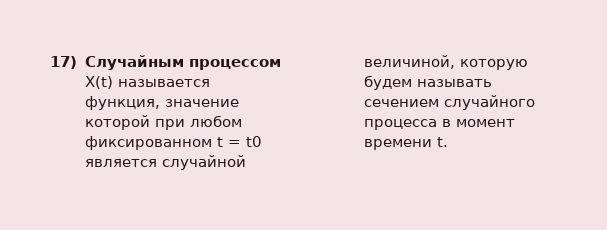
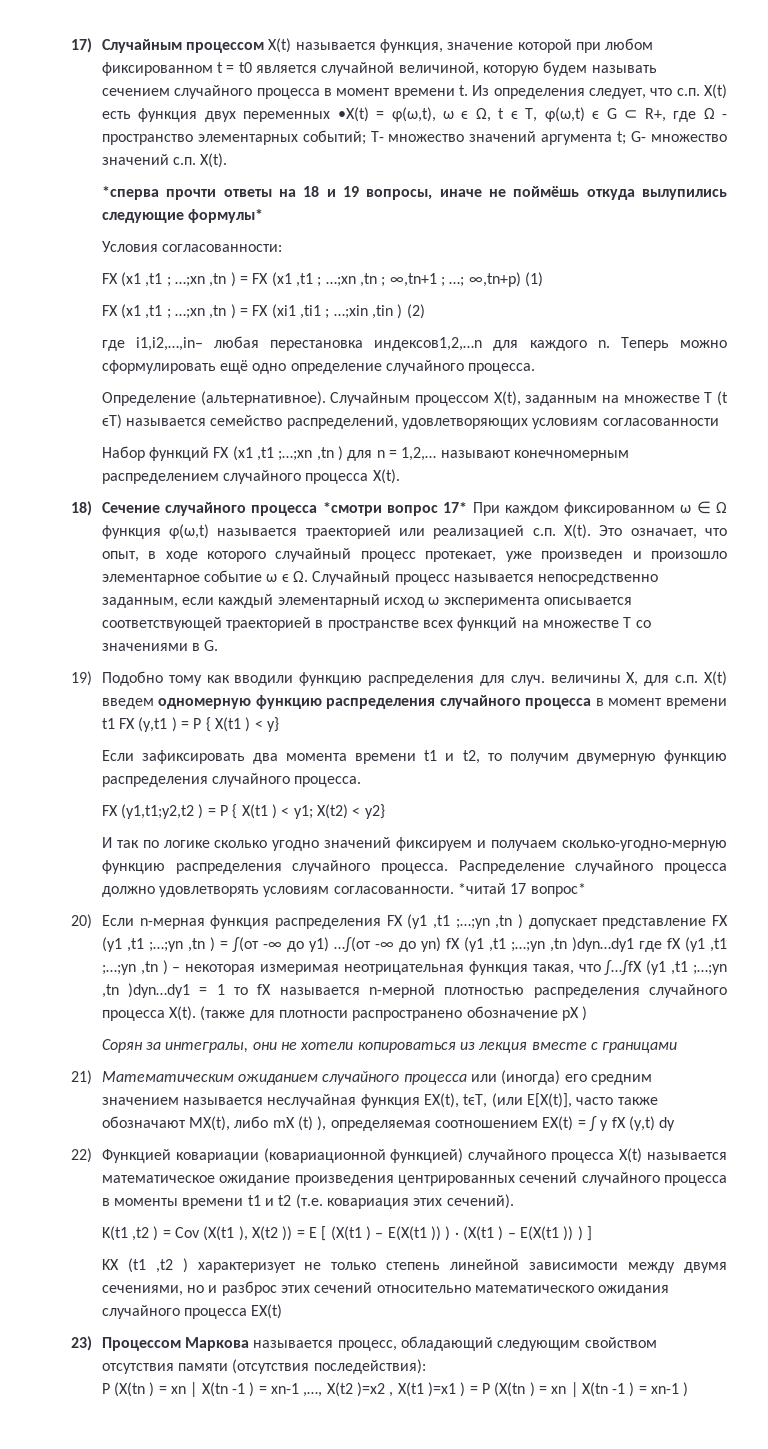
(448, 142) none -> [472,84,727,99] [101,107,728,122] [101,130,728,145] [101,153,228,168] [101,186,727,200] [101,209,264,223] [101,241,283,252] [101,272,543,287] [101,304,425,319] [101,336,727,351] [101,360,536,374] [101,391,728,406] [101,414,719,429] [101,446,629,461] [101,469,400,484] [71,501,727,516] [101,524,727,539] [101,548,728,562] [101,570,659,585] [101,594,633,608] [101,617,651,631] [101,640,219,651] [71,671,727,686] [101,695,727,709] [101,717,280,732] [101,750,728,764] [101,773,362,787] [101,804,385,819] [101,837,728,851] [101,860,727,874] [101,883,586,897] [71,914,728,929] [101,937,728,952] [101,960,728,975] [101,983,727,998] [101,1006,588,1021] [101,1039,678,1053] [71,1070,653,1085] [101,1093,658,1108] [101,1116,676,1131] [71,1148,727,1163] [101,1172,727,1186] [101,1194,514,1209] [101,1226,592,1241] [101,1258,727,1273] [101,1281,670,1296] [101,1304,283,1319] [71,1336,657,1351] [101,1359,426,1374] [101,1382,689,1397] Из определения следует, что c.п. X(t) есть функция двух переменных •X(t) = φ(ω,t), ω ϵ Ω, t ϵ T, φ(ω,t) ϵ G ⊂ R+, где Ω - пространство элементарных событий; Т- множество значений аргумента t; G- множество значений с.п. X(t). // *сперва прочти ответы на 18 и 19 вопросы, иначе не поймёшь откуда вылупились следующие формулы* // Условия согласованности: // FX (x1 ,t1 ; …;xn ,tn ) = FX (x1 ,t1 ; …;xn ,tn ; ∞,tn+1 ; …; ∞,tn+p) (1) // FX (x1 ,t1 ; …;xn ,tn ) = FX (xi1 ,ti1 ; …;xin ,tin ) (2) // где i1,i2,…,in– любая перестановка индексов1,2,…n для каждого n. Теперь можно сформулировать ещё одно определение случайного процесса. // Определение (альтернативное). Случайным процессом X(t), заданным на множестве T (t ϵT) называется семейство распределений, удовлетворяющих условиям согласованности // Набор функций FX (x1 ,t1 ;…;xn ,tn ) для n = 1,2,… называют конечномерным распределением случайного процесса X(t). // 18) Сечение случайного процесса *смотри вопрос 17* При каждом фиксированном ω ∈ Ω функция φ(ω,t) называется траекторией или реализацией с.п. X(t). Это означает, что опыт, в ходе которого случайный процесс протекает, уже произведен и произошло элементарное событие ω ϵ Ω. Случайный процесс называется непосредственно заданным, если каждый элементарный исход ω эксперимента описывается соответствующей траекторией в пространстве всех функций на множестве T со значениями в G. // 19) Подобно тому как вводили функцию распределения для случ. величины X, для с.п. X(t) введем одномерную функцию распределения случайного процесса в момент времени t1 FX (y,t1 ) = P { X(t1 ) < y} // Если зафиксировать два момента времени t1 и t2, то получим двумерную функцию распределения случайного процесса. // FX (y1,t1;y2,t2 ) = P { X(t1 ) < y1; X(t2) < y2} // И так по логике сколько угодно значений фиксируем и получаем сколько-угодно-мерную функцию распределения случайного процесса. Распределение случайного процесса должно удовлетворять условиям согласованности. *читай 17 вопрос* // 20) Если n-мерная функция распределения FX (y1 ,t1 ;…;yn ,tn ) допускает представление FX (y1 ,t1 ;…;yn ,tn ) = ∫(от -∞ до y1) …∫(от -∞ до yn) fX (y1 ,t1 ;…;yn ,tn )dyn…dy1 где fX (y1 ,t1 ;…;yn ,tn ) – некоторая измеримая неотрицательная функция такая, что ∫…∫fX (y1 ,t1 ;…;yn ,tn )dyn…dy1 = 1 то fX называется n-мерной плотностью распределения случайного процесса X(t). (также для плотности распространено обозначение pX ) // Сорян за интегралы, они не хотели копироваться из лекция вместе с границами // 21) Математическим ожиданием случайного процесса или (иногда) его средним значением называется неслучайная функция EX(t), tϵT, (или E[X(t)], часто также обозначают MX(t), либо mX (t) ), определяемая соотношением EX(t) = ∫ y fX (y,t) dy // 22) Функцией ковариации (ковариационной функцией) случайного процесса X(t) называется математическое ожидание произведения центрированных сечений случайного процесса в моменты времени t1 и t2 (т.е. ковариация этих сечений). // K(t1 ,t2 ) = Cov (X(t1 ), X(t2 )) = E [ (X(t1 ) – E(X(t1 )) ) · (X(t1 ) – E(X(t1 )) ) ] // KX (t1 ,t2 ) характеризует не только степень линейной зависимости между двумя сечениями, но и разброс этих сечений относительно математического ожидания случайного процесса EX(t) // 23) Процессом Маркова называется процесс, обладающий следующим свойством отсутствия памяти (отсутствия последействия): // P (X(tn ) = xn | X(tn -1 ) = xn-1 ,…, X(t2 )=x2 , X(t1 )=x1 ) = P (X(tn ) = xn | X(tn -1 ) = xn-1 )

